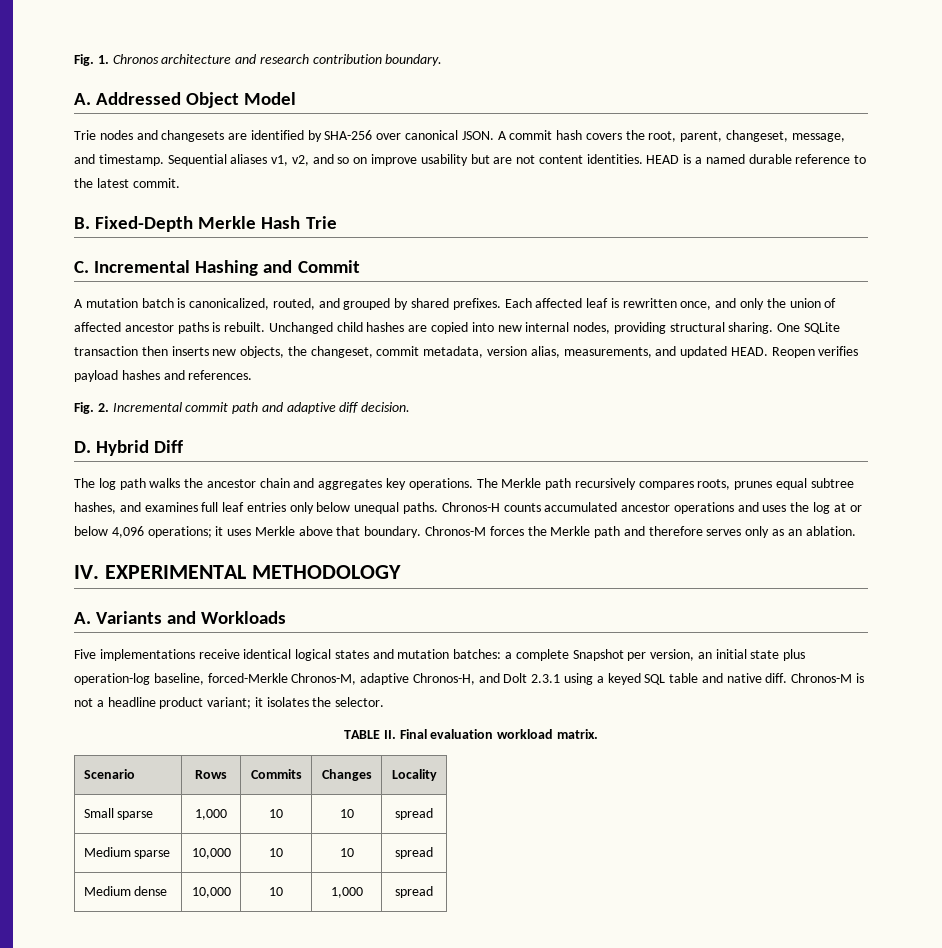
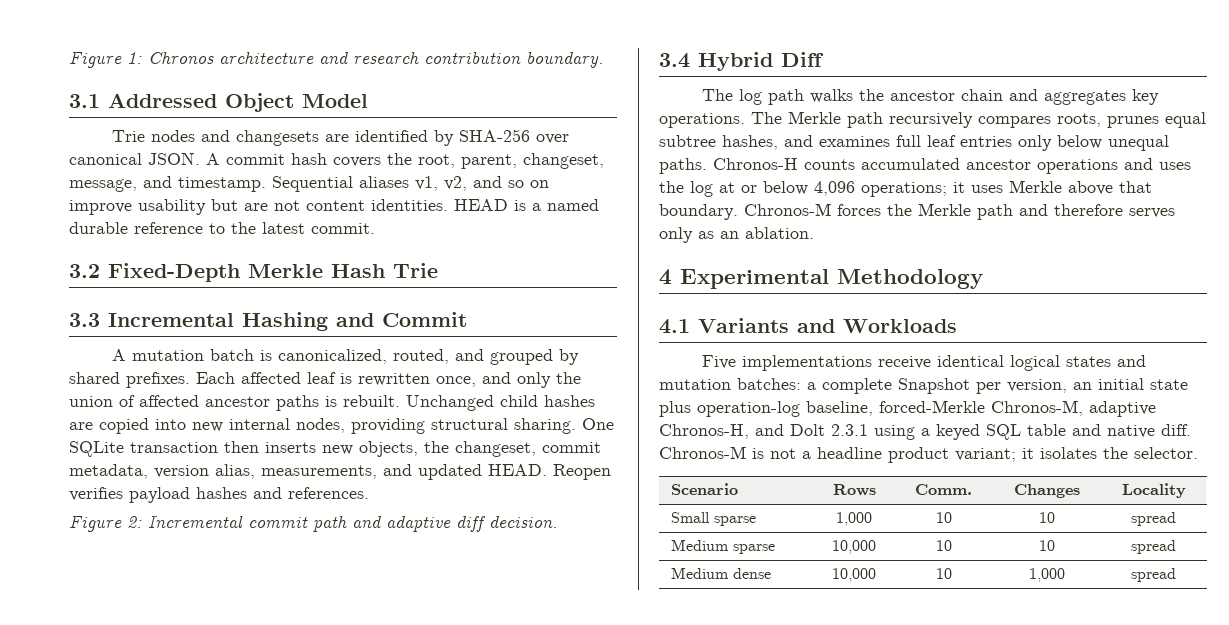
[74,54,109,66] Fig. 1. -> [69,51,142,68] Figure 1:
[74,93,91,105] A. -> [69,94,100,108] 3.1
[74,217,90,229] B. -> [69,264,100,278] 3.2
[74,261,89,273] C. -> [69,313,100,327] 3.3
[74,402,109,414] Fig. 2. -> [69,515,142,532] Figure 2:
[74,441,91,453] D. -> [659,53,690,68] 3.4
[74,565,401,579] [74,612,91,624] IV. EXPERIMENTAL METHODOLOGY // A. -> [659,269,983,289] [659,319,690,334] 4 Experimental Methodology // 4.1
[344,729,598,739] // TABLE II. Final evaluation workload matrix. -> (1198, 453) none
[250,769,302,779] Commits -> [915,484,972,495] Comm.

